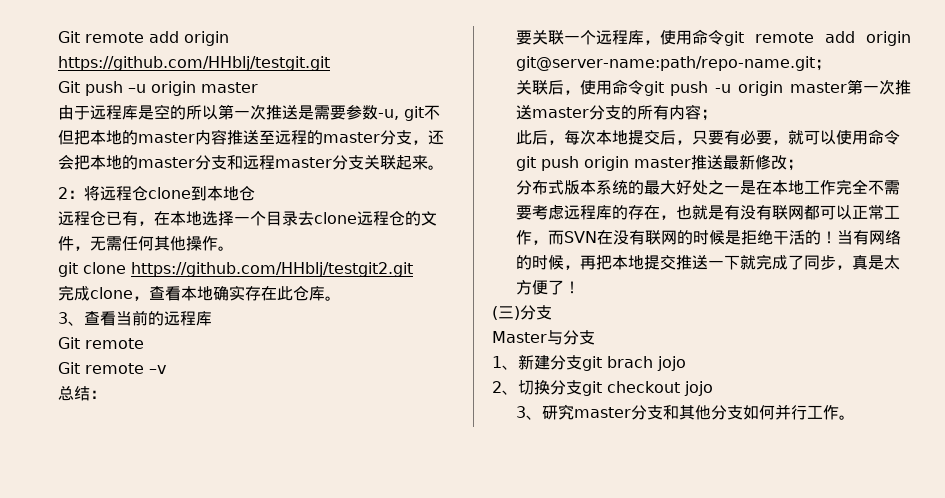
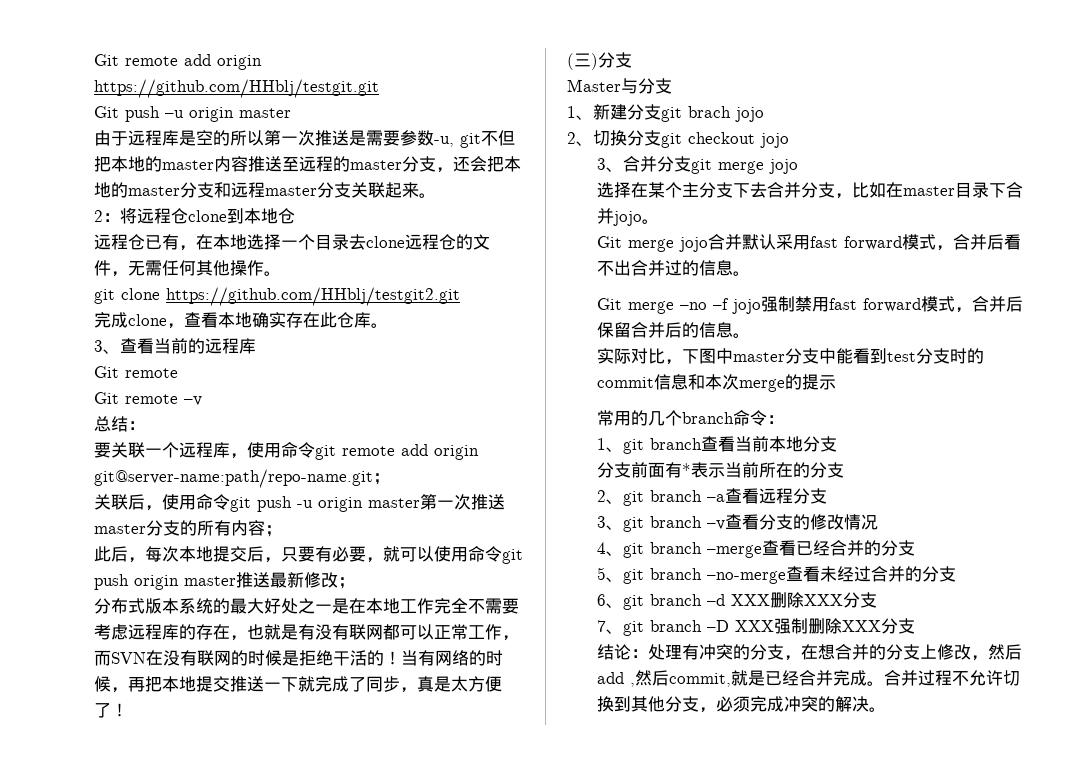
[541,404,839,420] 研究master分支和其他分支如何并行工作 -> [622,156,798,174] [596,182,1023,199] [596,208,659,226] [596,234,1021,252] [596,260,750,276] [596,296,1023,314] [596,322,750,338] [596,348,984,365] [596,374,836,392] [596,410,784,426] [596,436,837,454] [596,462,844,478] [596,488,827,506] [596,514,878,532] [596,540,915,558] [596,566,956,584] [596,592,877,610] [596,618,915,636] [596,644,1022,661] [596,670,1020,687] [596,696,869,713] 合并分支git merge jojo // 选择在某个主分支下去合并分支，比如在master目录下合并jojo。 // Git merge jojo合并默认采用fast forward模式，合并后看不出合并过的信息。 // Git merge –no –f jojo强制禁用fast forward模式，合并后保留合并后的信息。 // 实际对比，下图中master分支中能看到test分支时的commit信息和本次merge的提示 // 常用的几个branch命令： // 1、git branch查看当前本地分支 // 分支前面有*表示当前所在的分支 // 2、git branch –a查看远程分支 // 3、git branch –v查看分支的修改情况 // 4、git branch –merge查看已经合并的分支 // 5、git branch –no-merge查看未经过合并的分支 // 6、git branch –d XXX删除XXX分支 // 7、git branch –D XXX强制删除XXX分支 // 结论：处理有冲突的分支，在想合并的分支上修改，然后add ,然后commit,就是已经合并完成。合并过程不允许切换到其他分支，必须完成冲突的解决

